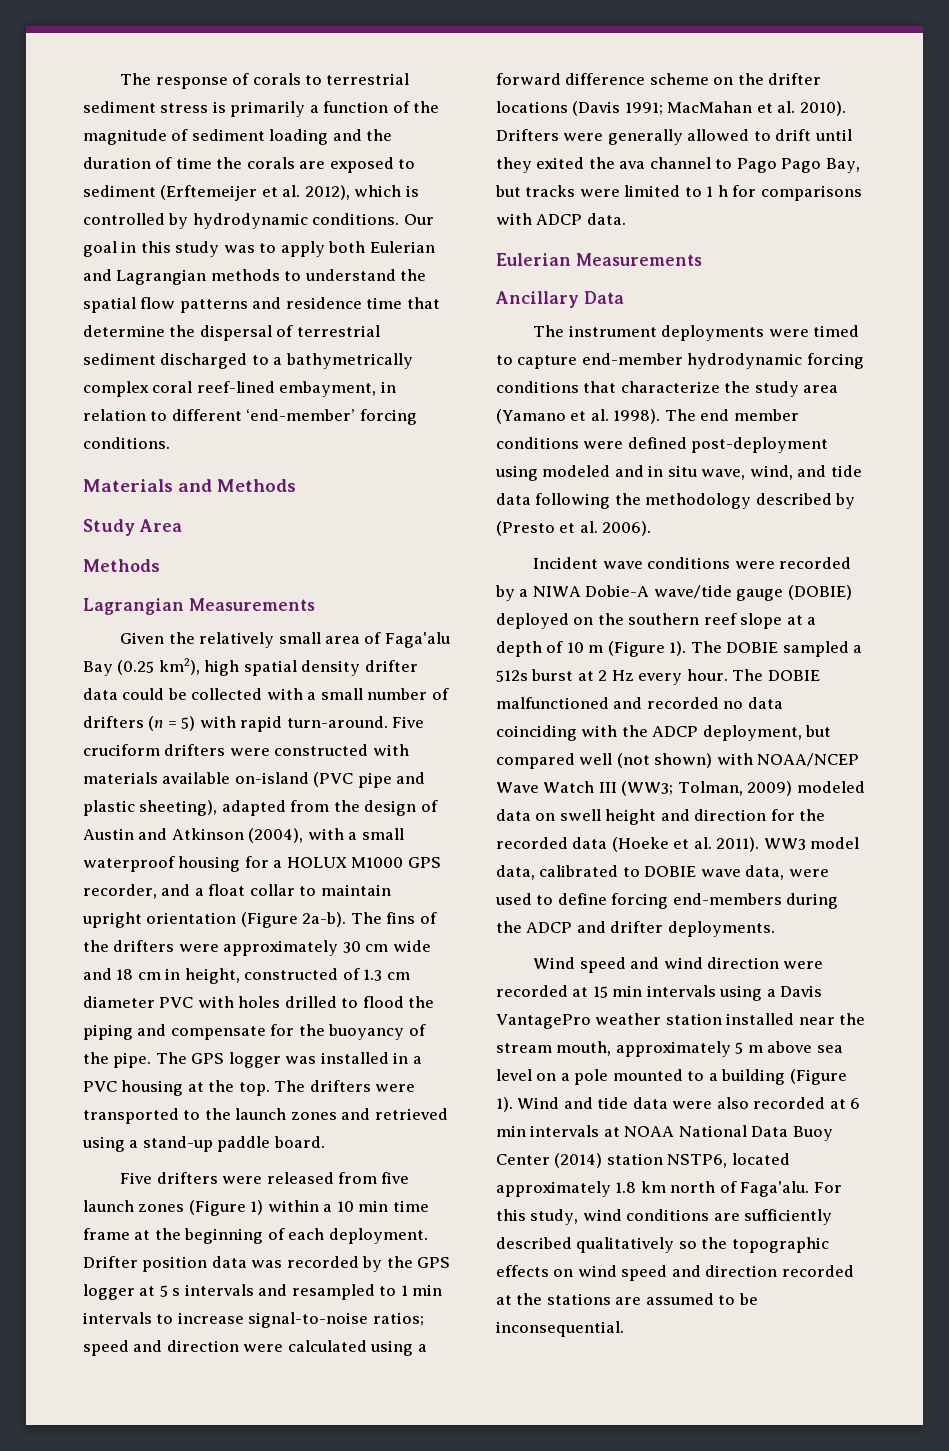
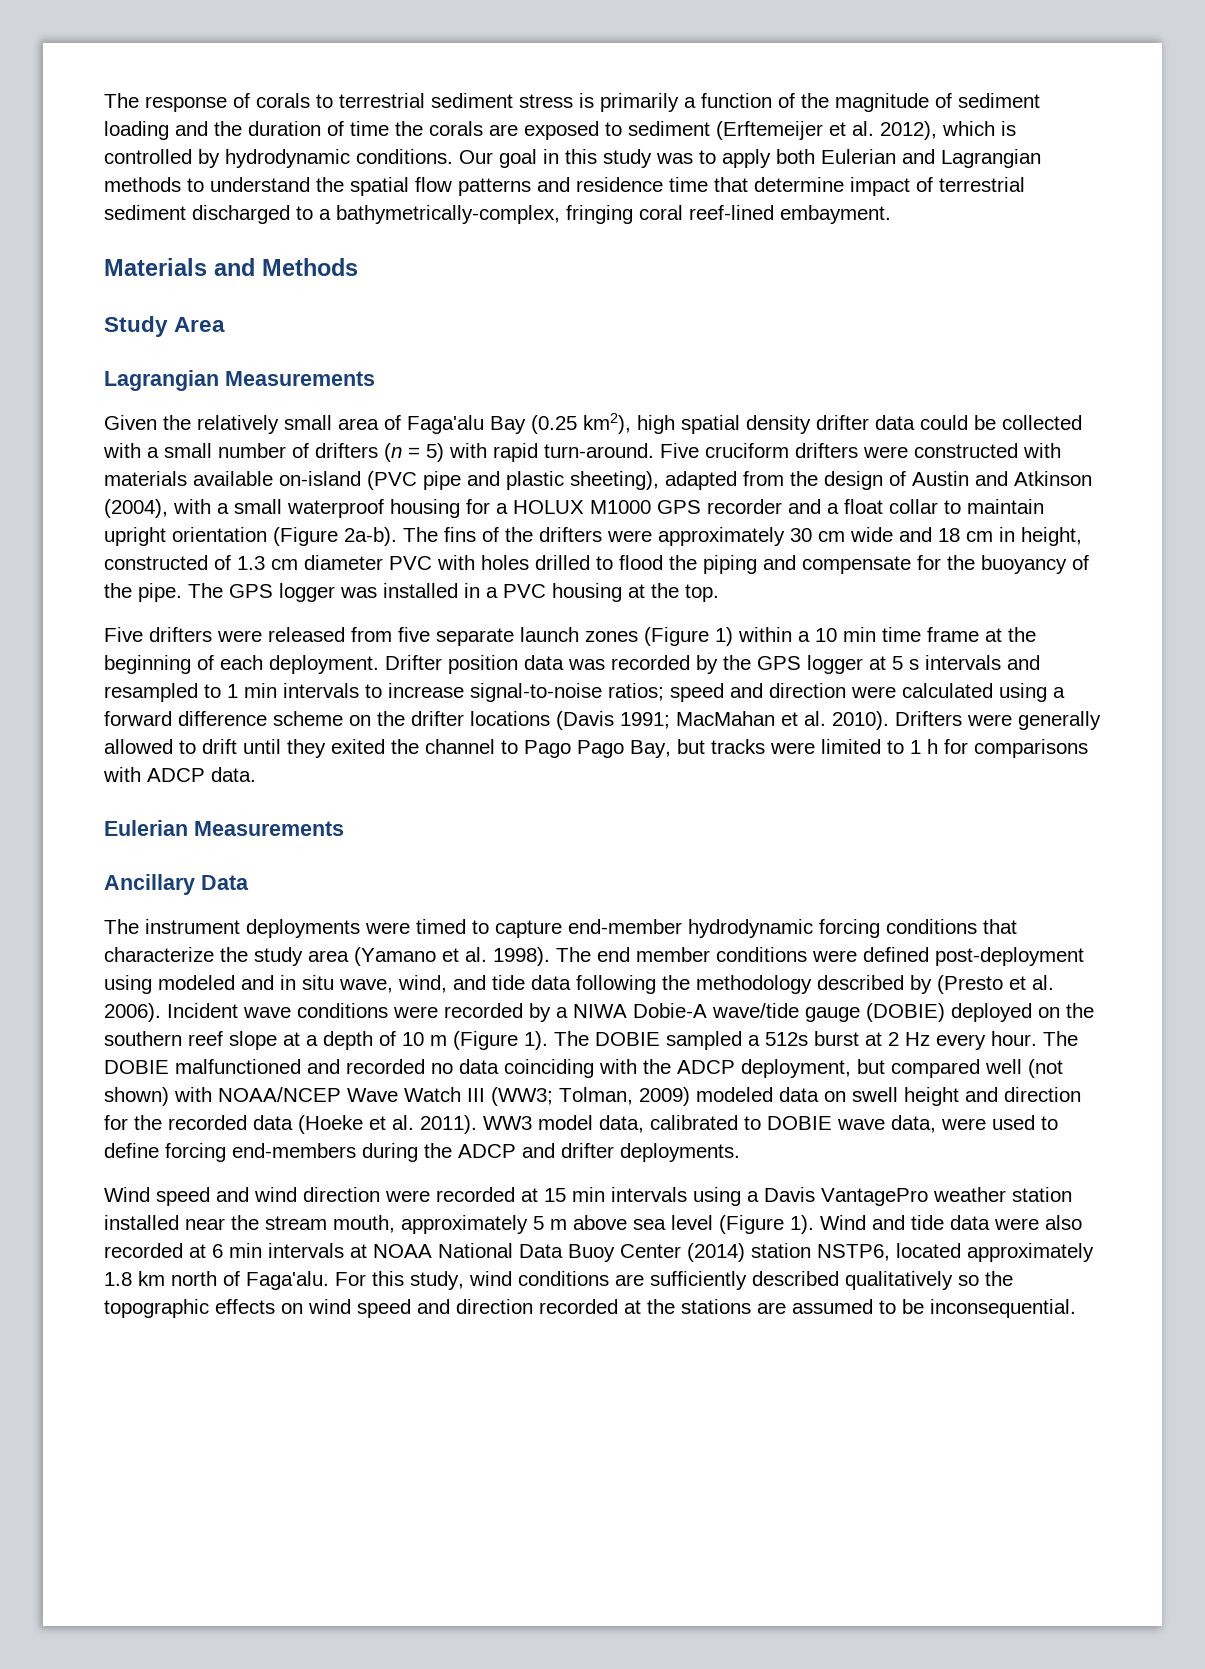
[169,325,272,341] the dispersal -> [850,177,910,196] impact
[285,353,413,369] [83,381,396,397] [83,409,417,425] [83,437,170,449] bathymetrically complex coral reef-lined embayment, in relation to different ‘end-member’ forcing conditions. -> [336,205,891,224] bathymetrically-complex, fringing coral reef-lined embayment.
[83,559,160,572] // Methods -> (226, 324) none
[83,884,157,899] recorder, -> [707,499,782,514] recorder
[274,1080,416,1092] [83,1108,448,1124] [82,1136,325,1152] The drifters were transported to the launch zones and retrieved using a stand-up paddle board. -> (719, 593) none
(410, 1178) none -> [436,628,514,646] separate
[619,161,646,169] ava -> (419, 746) none
(652, 528) // -> (161, 1012) none
[536,1069,786,1085] on a pole mounted to a building -> (713, 1222) none

